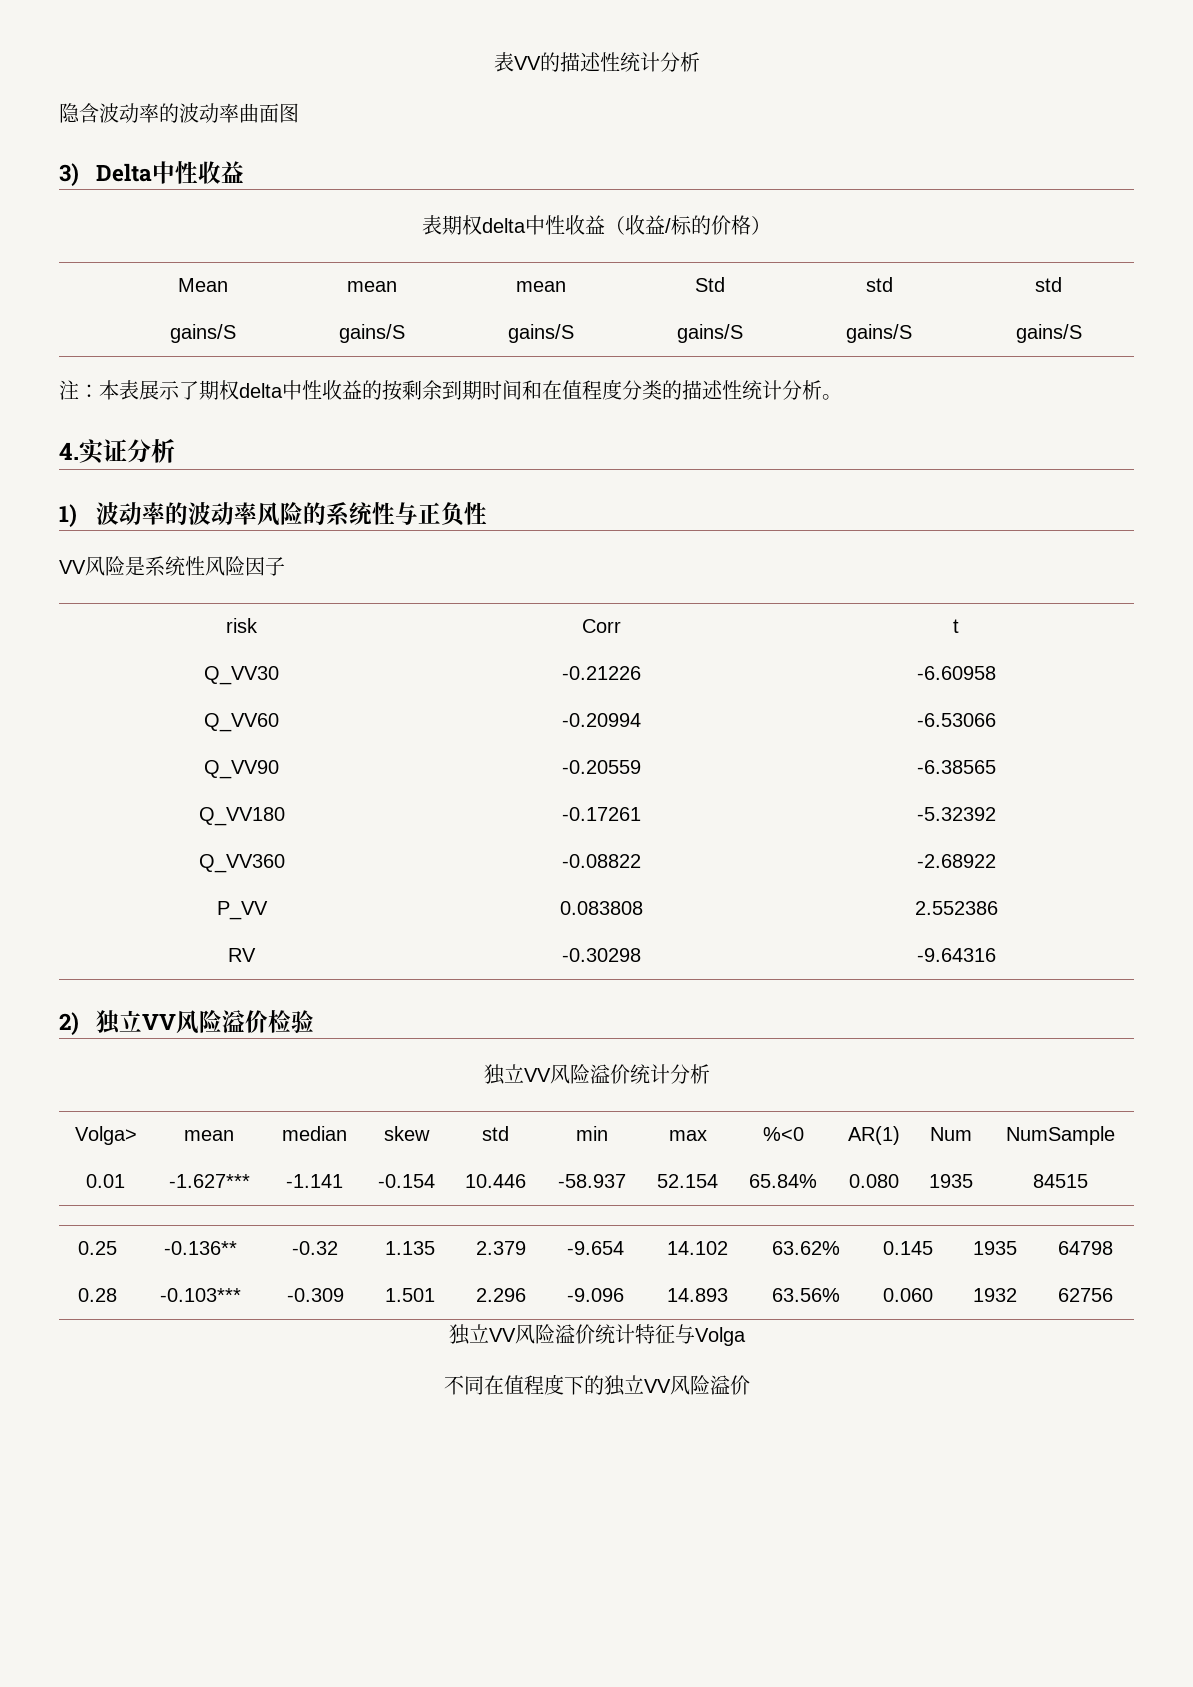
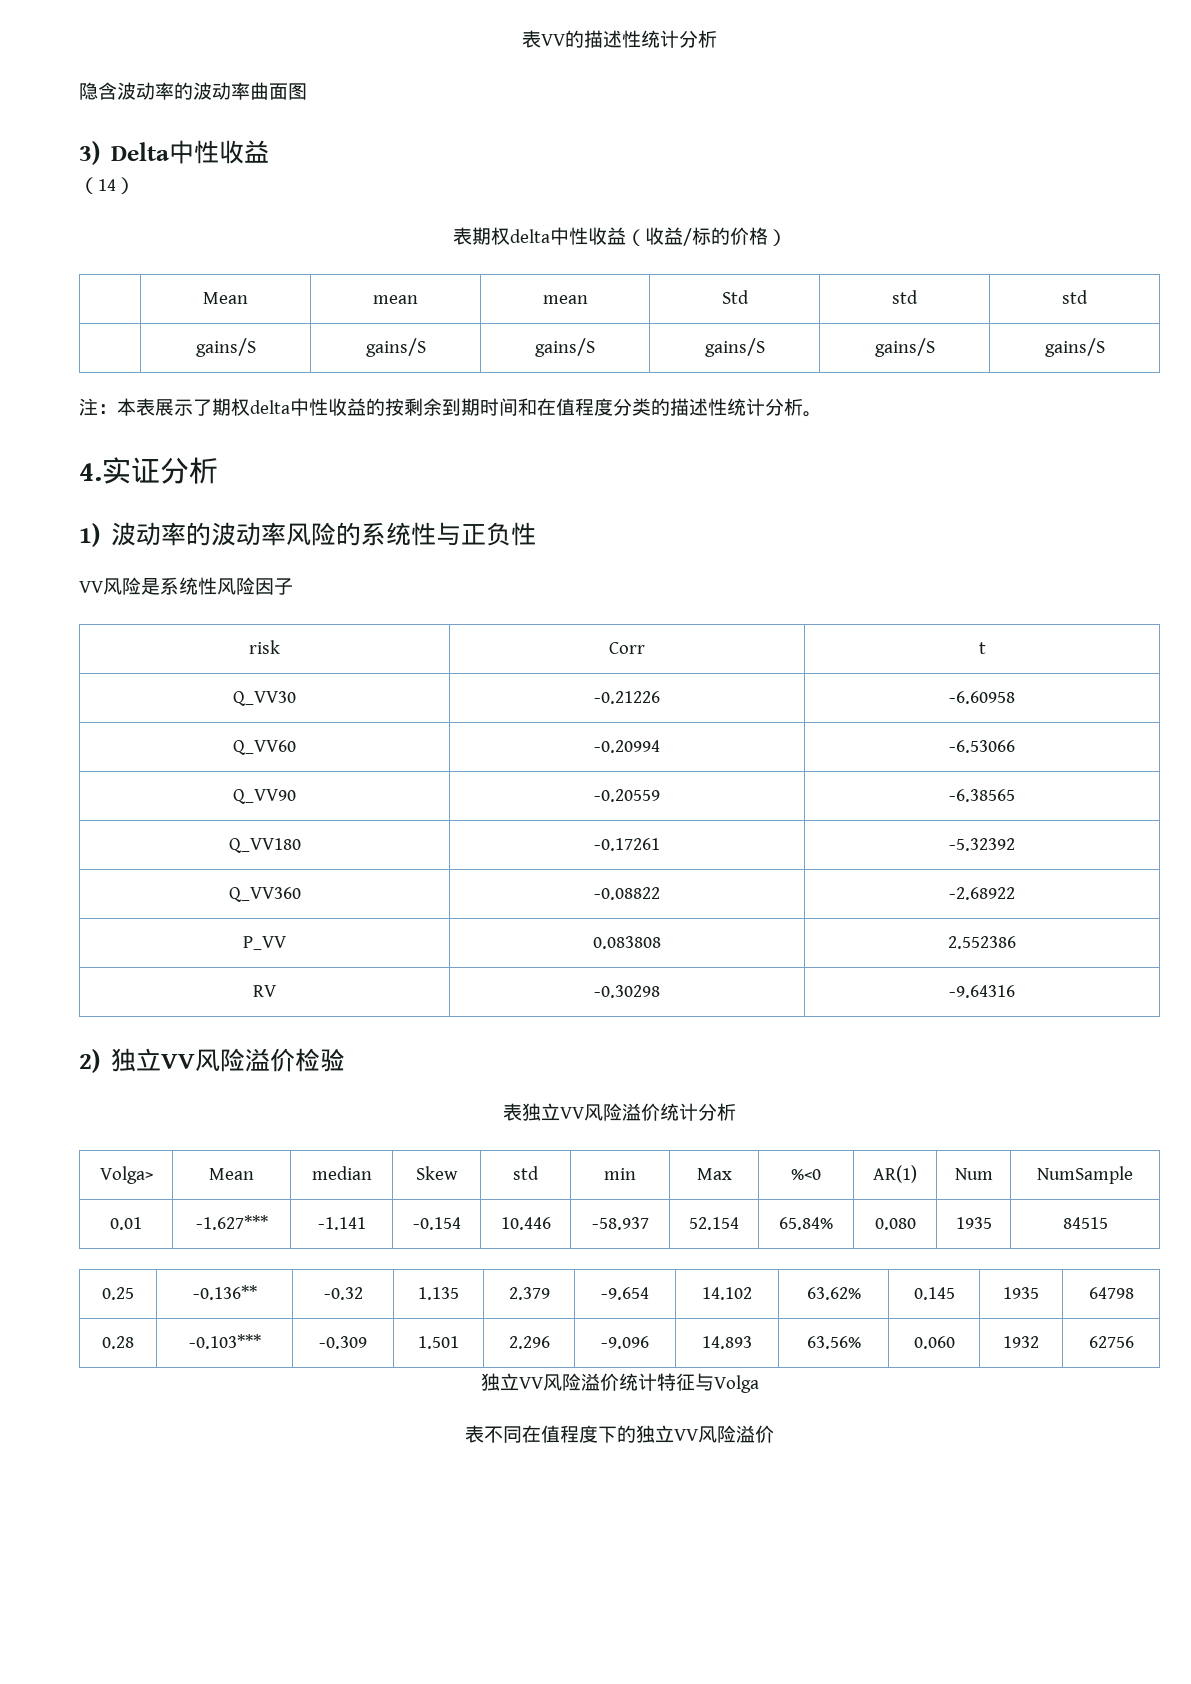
(244, 172) none -> [79,177,135,194] // （14）
(314, 1021) none -> [503,1103,522,1121] 表
[184,1130,234,1141] mean -> [209,1168,254,1180] Mean
[383,1126,430,1141] skew -> [416,1166,458,1180] Skew
[668,1130,707,1141] max -> [696,1168,732,1180] Max
(746, 1336) none -> [465,1425,484,1443] 表

